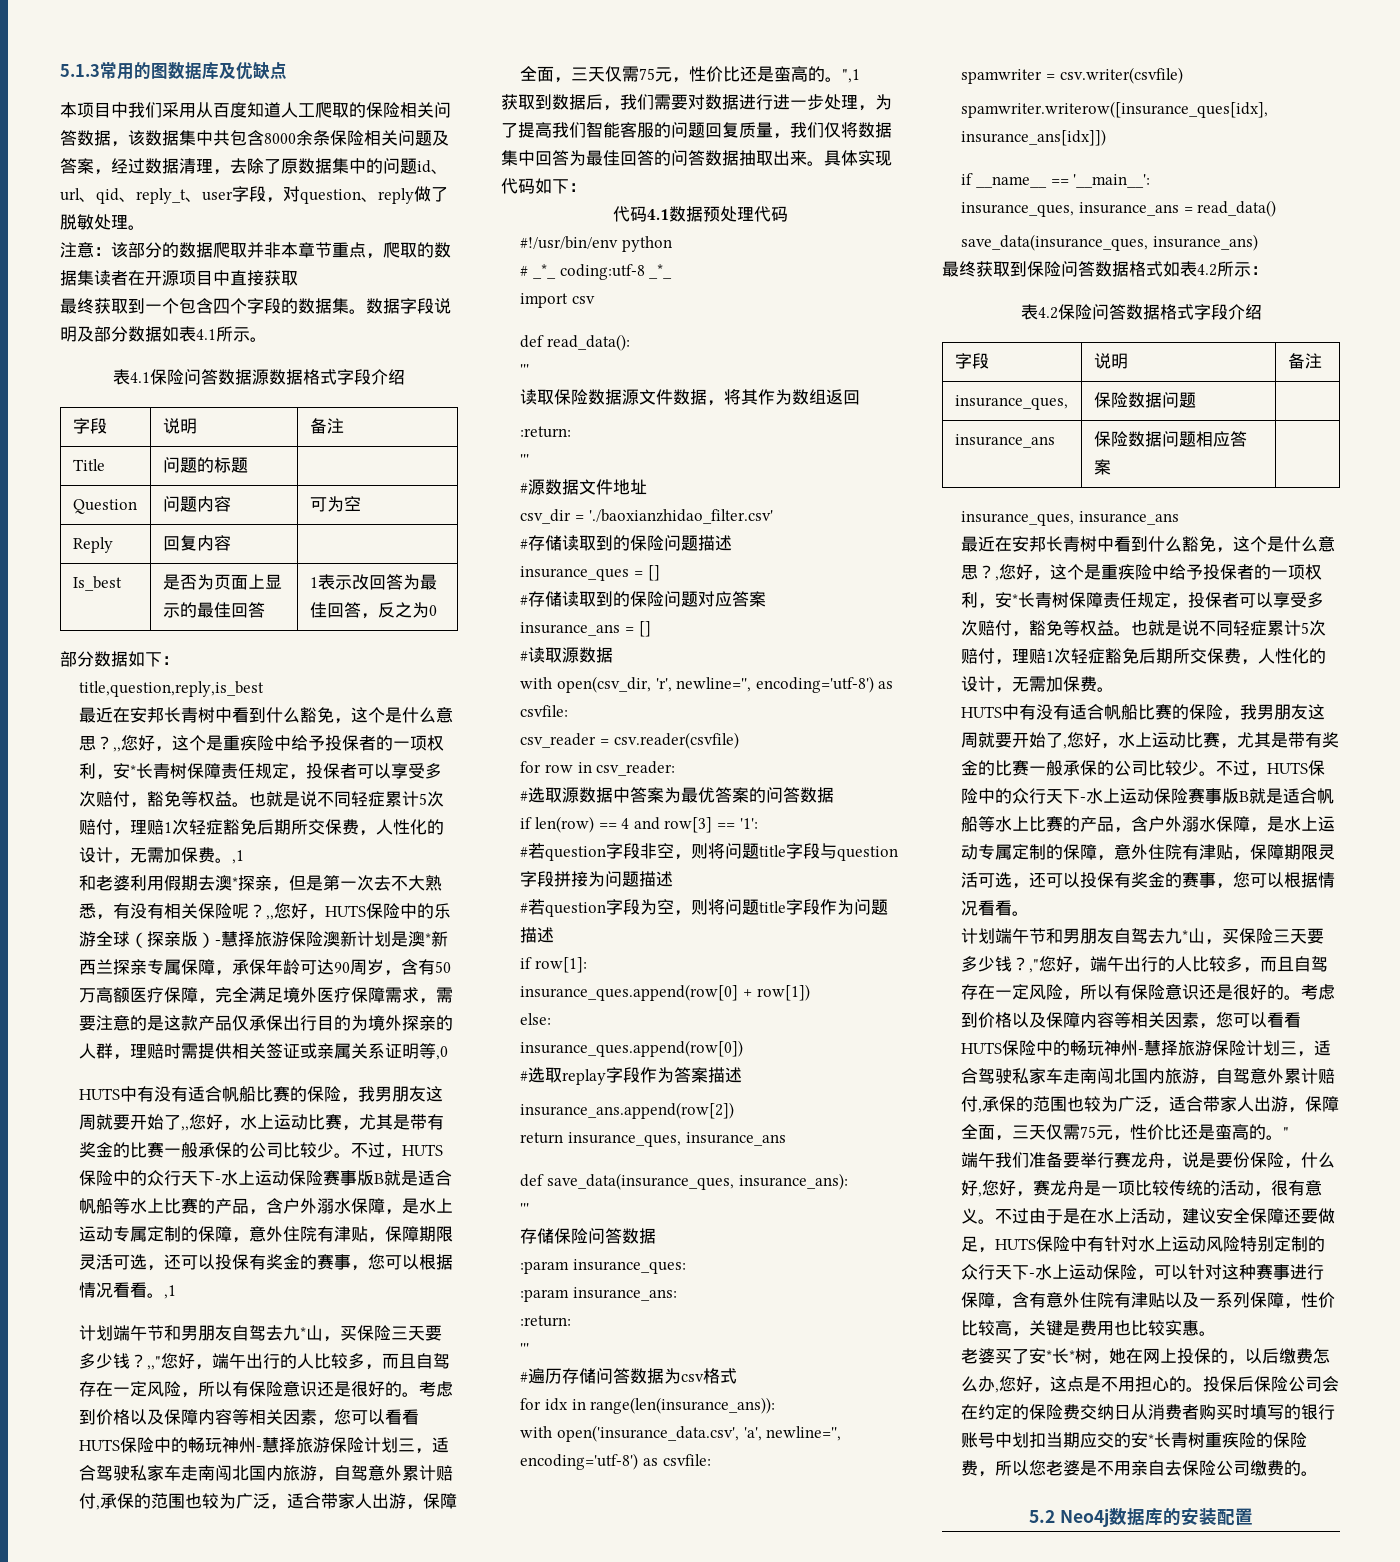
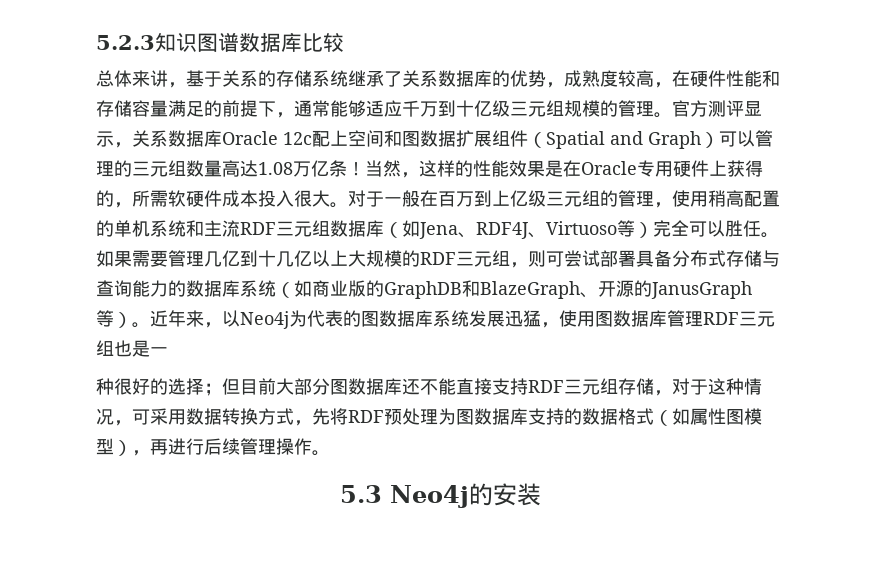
[60,62,287,80] [60,102,451,118] [60,130,449,147] [60,158,448,175] [60,186,448,204] [60,214,145,230] [60,242,451,259] [60,270,298,286] [60,298,451,314] [60,326,267,342] [113,369,405,385] [72,418,107,434] [162,418,197,434] [309,418,344,434] [72,459,105,471] [162,457,248,473] [72,499,137,514] [162,496,231,512] [309,496,361,512] [72,537,113,553] [162,535,231,551] [72,576,122,591] [162,574,282,590] [162,602,265,618] [309,574,437,590] [309,602,437,619] [60,651,179,667] [79,681,265,697] [79,707,454,724] [79,735,445,752] [79,763,443,780] [79,791,445,808] [79,819,445,836] [79,847,245,864] [79,875,443,892] [79,903,452,920] [79,931,449,948] [79,958,452,976] [79,987,454,1004] [79,1015,454,1031] [79,1043,449,1060] [79,1086,444,1103] [79,1114,445,1131] [79,1142,444,1159] [79,1170,453,1186] [79,1198,454,1215] [79,1226,454,1243] [79,1254,454,1271] [79,1282,177,1299] [79,1325,443,1342] [79,1353,451,1370] [79,1381,454,1398] [79,1409,420,1426] [79,1437,450,1454] [79,1465,454,1482] [79,1493,458,1510] [520,66,861,83] [501,94,892,111] [501,121,892,139] [501,150,892,166] [501,178,586,194] [612,206,788,222] [520,236,673,252] [520,264,673,280] [520,293,596,308] [520,334,631,351] [520,364,530,375] [520,389,861,406] [520,426,572,438] [520,454,530,465] [520,479,648,495] [520,509,773,524] [520,535,733,551] [520,565,660,581] [520,591,767,607] [520,621,651,637] [520,647,614,663] [520,676,894,693] [520,705,569,717] [520,732,739,749] [520,761,676,776] [520,787,835,803] [520,816,758,833] [520,843,899,861] [520,871,674,887] [520,899,889,917] [520,927,555,943] [520,957,588,973] [520,984,810,1001] [520,1013,552,1025] [520,1040,744,1057] [520,1067,743,1085] [520,1102,735,1119] [520,1132,786,1147] [520,1173,848,1190] [520,1203,530,1214] [520,1228,657,1244] [520,1259,687,1274] [520,1287,678,1302] [520,1315,572,1327] [520,1343,530,1354] [520,1368,738,1384] [520,1397,776,1414] [520,1425,842,1442] [520,1453,711,1470] [961,67,1183,84] [961,101,1269,118] [961,129,1107,146] [961,173,1151,188] [961,200,1277,217] [961,234,1259,251] [942,261,1268,277] [1020,304,1262,320] [954,353,989,369] [1093,353,1128,369] [1287,353,1322,369] [954,395,1068,410] [1093,392,1196,408] [954,434,1055,448] [1093,431,1247,447] [1093,459,1111,475] [961,511,1180,526] [961,536,1336,553] [961,564,1323,581] [961,592,1325,609] [961,620,1327,637] [961,648,1327,665] [961,676,1115,693] [961,704,1326,721] [961,732,1340,749] [961,760,1326,777] [961,788,1335,804] [961,816,1336,833] [961,844,1336,861] [961,872,1336,889] [961,900,1030,916] [961,928,1325,945] [961,956,1329,973] [961,984,1336,1001] [961,1012,1302,1029] [961,1040,1332,1057] [961,1068,1336,1085] [961,1096,1340,1113] [961,1124,1290,1141] [961,1151,1336,1169] [961,1179,1323,1197] [961,1208,1336,1225] [961,1236,1326,1253] [961,1264,1325,1281] [961,1292,1336,1309] [961,1320,1217,1337] [961,1348,1331,1365] [961,1376,1340,1393] [961,1404,1336,1420] [961,1432,1308,1448] [961,1460,1319,1477] [1029,1508,1253,1527] 5.1.3常用的图数据库及优缺点 // 本项目中我们采用从百度知道人工爬取的保险相关问答数据，该数据集中共包含8000余条保险相关问题及答案，经过数据清理，去除了原数据集中的问题id、url、qid、reply_t、user字段，对question、reply做了脱敏处理。 // 注意：该部分的数据爬取并非本章节重点，爬取的数据集读者在开源项目中直接获取 // 最终获取到一个包含四个字段的数据集。数据字段说明及部分数据如表4.1所示。 // 表4.1保险问答数据源数据格式字段介绍 // 字段 | 说明 | 备注 // Title | 问题的标题 | // Question | 问题内容 | 可为空 // Reply | 回复内容 | // Is_best | 是否为页面上显示的最佳回答 | 1表示改回答为最佳回答，反之为0 // 部分数据如下： // title,question,reply,is_best // 最近在安邦长青树中看到什么豁免，这个是什么意思？,,您好，这个是重疾险中给予投保者的一项权利，安*长青树保障责任规定，投保者可以享受多次赔付，豁免等权益。也就是说不同轻症累计5次赔付，理赔1次轻症豁免后期所交保费，人性化的设计，无需加保费。,1 // 和老婆利用假期去澳*探亲，但是第一次去不大熟悉，有没有相关保险呢？,,您好，HUTS保险中的乐游全球（探亲版）-慧择旅游保险澳新计划是澳*新西兰探亲专属保障，承保年龄可达90周岁，含有50万高额医疗保障，完全满足境外医疗保障需求，需要注意的是这款产品仅承保出行目的为境外探亲的人群，理赔时需提供相关签证或亲属关系证明等,0 // HUTS中有没有适合帆船比赛的保险，我男朋友这周就要开始了,,您好，水上运动比赛，尤其是带有奖金的比赛一般承保的公司比较少。不过，HUTS保险中的众行天下-水上运动保险赛事版B就是适合帆船等水上比赛的产品，含户外溺水保障，是水上运动专属定制的保障，意外住院有津贴，保障期限灵活可选，还可以投保有奖金的赛事，您可以根据情况看看。,1 // 计划端午节和男朋友自驾去九*山，买保险三天要多少钱？,,"您好，端午出行的人比较多，而且自驾存在一定风险，所以有保险意识还是很好的。考虑到价格以及保障内容等相关因素，您可以看看HUTS保险中的畅玩神州-慧择旅游保险计划三，适合驾驶私家车走南闯北国内旅游，自驾意外累计赔付,承保的范围也较为广泛，适合带家人出游，保障全面，三天仅需75元，性价比还是蛮高的。",1 // 获取到数据后，我们需要对数据进行进一步处理，为了提高我们智能客服的问题回复质量，我们仅将数据集中回答为最佳回答的问答数据抽取出来。具体实现代码如下： // 代码4.1数据预处理代码 // #!/usr/bin/env python // # _*_ coding:utf-8 _*_ // import csv // def read_data(): // ''' // 读取保险数据源文件数据，将其作为数组返回 // :return: // ''' // #源数据文件地址 // csv_dir = './baoxianzhidao_filter.csv' // #存储读取到的保险问题描述 // insurance_ques = [] // #存储读取到的保险问题对应答案 // insurance_ans = [] // #读取源数据 // with open(csv_dir, 'r', newline='', encoding='utf-8') as csvfile: // csv_reader = csv.reader(csvfile) // for row in csv_reader: // #选取源数据中答案为最优答案的问答数据 // if len(row) == 4 and row[3] == '1': // #若question字段非空，则将问题title字段与question字段拼接为问题描述 // #若question字段为空，则将问题title字段作为问题描述 // if row[1]: // insurance_ques.append(row[0] + row[1]) // else: // insurance_ques.append(row[0]) // #选取replay字段作为答案描述 // insurance_ans.append(row[2]) // return insurance_ques, insurance_ans // def save_data(insurance_ques, insurance_ans): // ''' // 存储保险问答数据 // :param insurance_ques: // :param insurance_ans: // :return: // ''' // #遍历存储问答数据为csv格式 // for idx in range(len(insurance_ans)): // with open('insurance_data.csv', 'a', newline='', encoding='utf-8') as csvfile: // spamwriter = csv.writer(csvfile) // spamwriter.writerow([insurance_ques[idx], insurance_ans[idx]]) // if __name__ == '__main__': // insurance_ques, insurance_ans = read_data() // save_data(insurance_ques, insurance_ans) // 最终获取到保险问答数据格式如表4.2所示： // 表4.2保险问答数据格式字段介绍 // 字段 | 说明 | 备注 // insurance_ques, | 保险数据问题 | // insurance_ans | 保险数据问题相应答案 | // insurance_ques, insurance_ans // 最近在安邦长青树中看到什么豁免，这个是什么意思？,您好，这个是重疾险中给予投保者的一项权利，安*长青树保障责任规定，投保者可以享受多次赔付，豁免等权益。也就是说不同轻症累计5次赔付，理赔1次轻症豁免后期所交保费，人性化的设计，无需加保费。 // HUTS中有没有适合帆船比赛的保险，我男朋友这周就要开始了,您好，水上运动比赛，尤其是带有奖金的比赛一般承保的公司比较少。不过，HUTS保险中的众行天下-水上运动保险赛事版B就是适合帆船等水上比赛的产品，含户外溺水保障，是水上运动专属定制的保障，意外住院有津贴，保障期限灵活可选，还可以投保有奖金的赛事，您可以根据情况看看。 // 计划端午节和男朋友自驾去九*山，买保险三天要多少钱？,"您好，端午出行的人比较多，而且自驾存在一定风险，所以有保险意识还是很好的。考虑到价格以及保障内容等相关因素，您可以看看HUTS保险中的畅玩神州-慧择旅游保险计划三，适合驾驶私家车走南闯北国内旅游，自驾意外累计赔付,承保的范围也较为广泛，适合带家人出游，保障全面，三天仅需75元，性价比还是蛮高的。" // 端午我们准备要举行赛龙舟，说是要份保险，什么好,您好，赛龙舟是一项比较传统的活动，很有意义。不过由于是在水上活动，建议安全保障还要做足，HUTS保险中有针对水上运动风险特别定制的众行天下-水上运动保险，可以针对这种赛事进行保障，含有意外住院有津贴以及一系列保障，性价比较高，关键是费用也比较实惠。 // 老婆买了安*长*树，她在网上投保的，以后缴费怎么办,您好，这点是不用担心的。投保后保险公司会在约定的保险费交纳日从消费者购买时填写的银行账号中划扣当期应交的安*长青树重疾险的保险费，所以您老婆是不用亲自去保险公司缴费的。 // 5.2 Neo4j数据库的安装配置 -> [96,32,344,52] [96,70,780,88] [96,100,762,118] [96,130,773,149] [96,160,763,178] [96,190,780,208] [96,220,779,239] [96,250,780,268] [96,280,752,299] [96,310,775,329] [96,340,168,357] [96,378,762,396] [96,408,762,426] [96,438,330,456] [340,483,541,508] 5.2.3知识图谱数据库比较 // 总体来讲，基于关系的存储系统继承了关系数据库的优势，成熟度较高，在硬件性能和存储容量满足的前提下，通常能够适应千万到十亿级三元组规模的管理。官方测评显示，关系数据库Oracle 12c配上空间和图数据扩展组件（Spatial and Graph）可以管理的三元组数量高达1.08万亿条！当然，这样的性能效果是在Oracle专用硬件上获得的，所需软硬件成本投入很大。对于一般在百万到上亿级三元组的管理，使用稍高配置的单机系统和主流RDF三元组数据库（如Jena、RDF4J、Virtuoso等）完全可以胜任。如果需要管理几亿到十几亿以上大规模的RDF三元组，则可尝试部署具备分布式存储与查询能力的数据库系统（如商业版的GraphDB和BlazeGraph、开源的JanusGraph等）。近年来，以Neo4j为代表的图数据库系统发展迅猛，使用图数据库管理RDF三元组也是一 // 种很好的选择；但目前大部分图数据库还不能直接支持RDF三元组存储，对于这种情况，可采用数据转换方式，先将RDF预处理为图数据库支持的数据格式（如属性图模型），再进行后续管理操作。 // 5.3 Neo4j的安装

